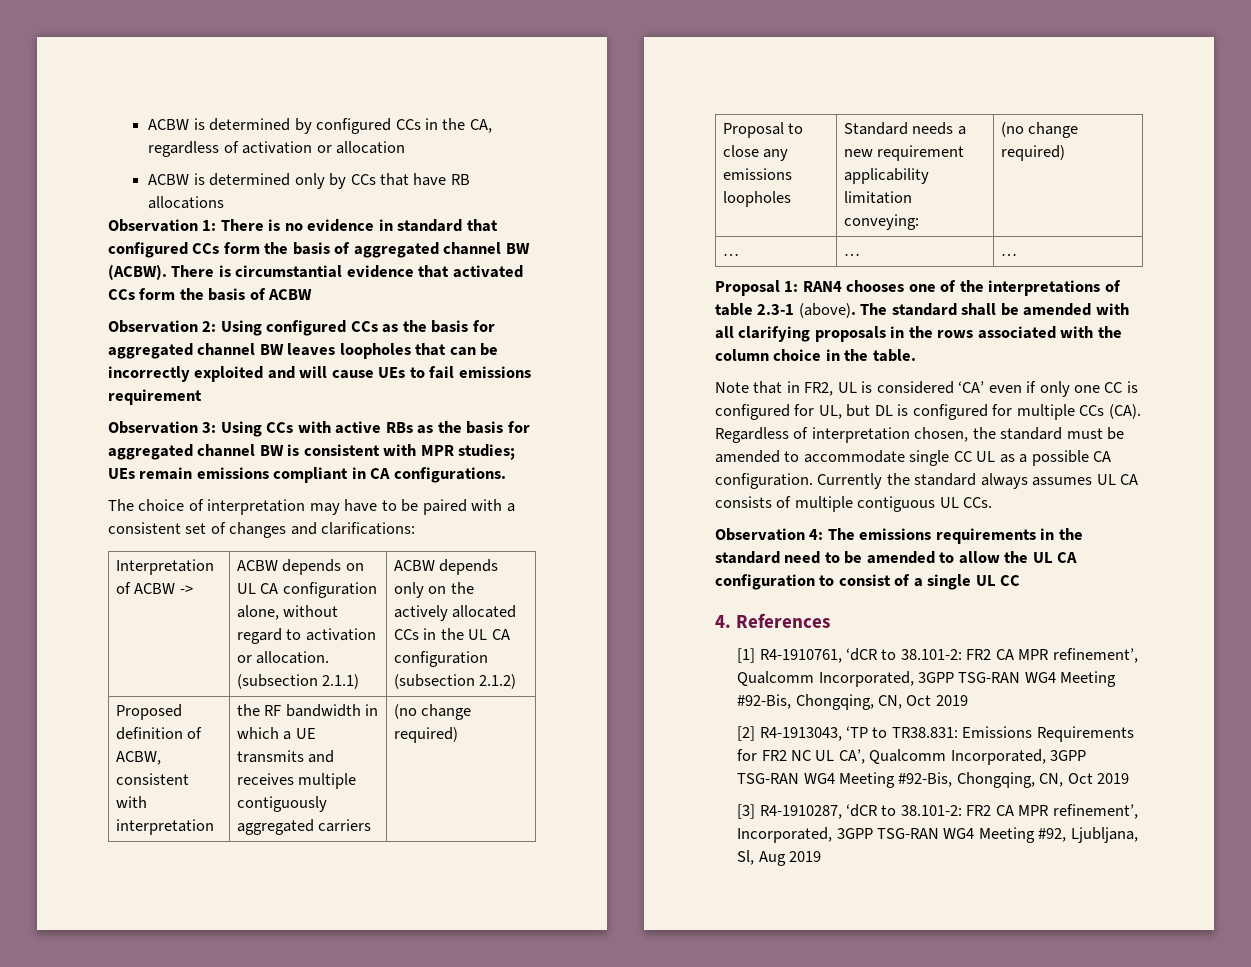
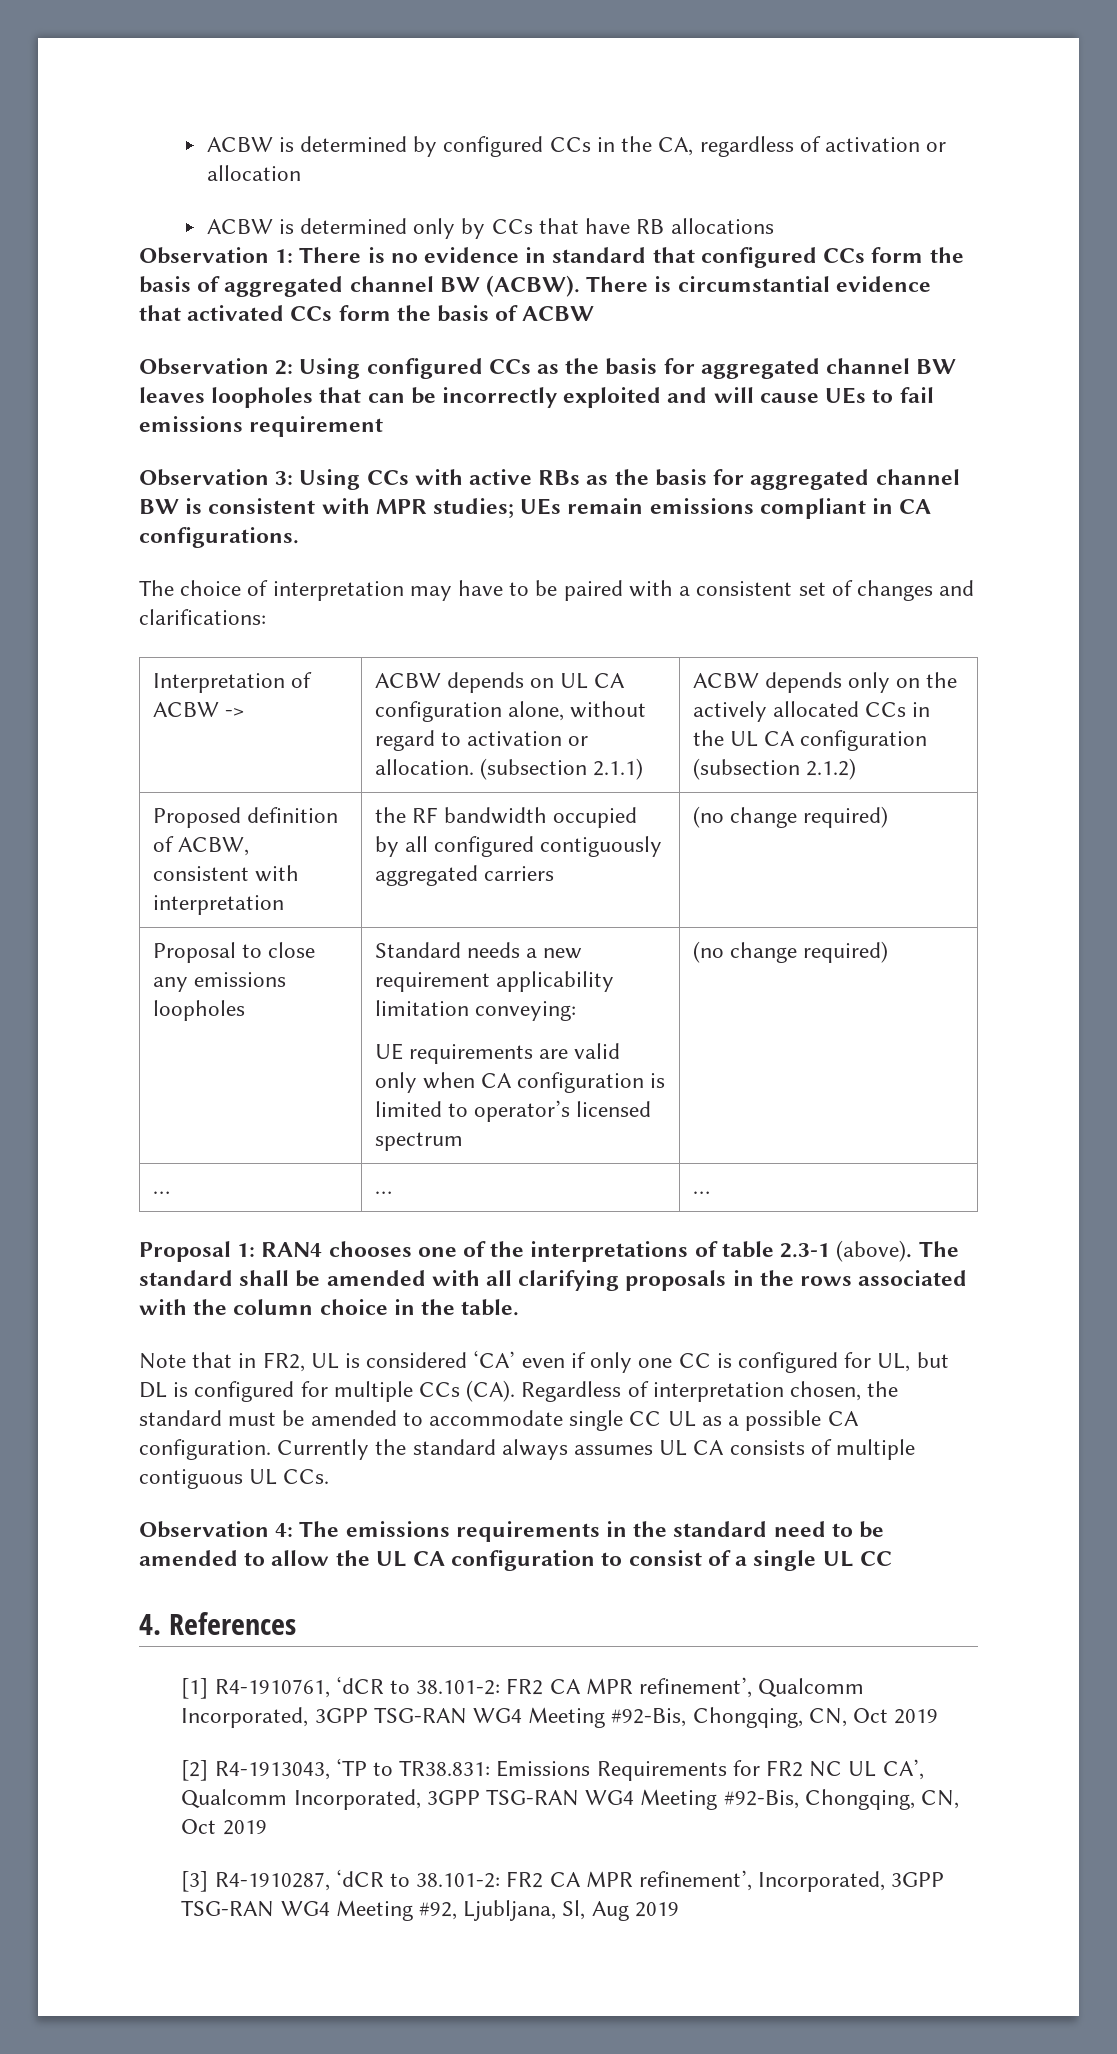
[365,704,379,716] [237,727,316,740] [237,750,335,763] [237,773,357,789] in which a UE transmits and receives multiple -> [553,807,638,828] [374,836,534,857] occupied by all configured
(920, 222) none -> [374,1043,621,1064] [374,1072,666,1093] [374,1100,652,1122] [374,1132,463,1151] // UE requirements are valid only when CA configuration is limited to operator’s licensed spectrum

